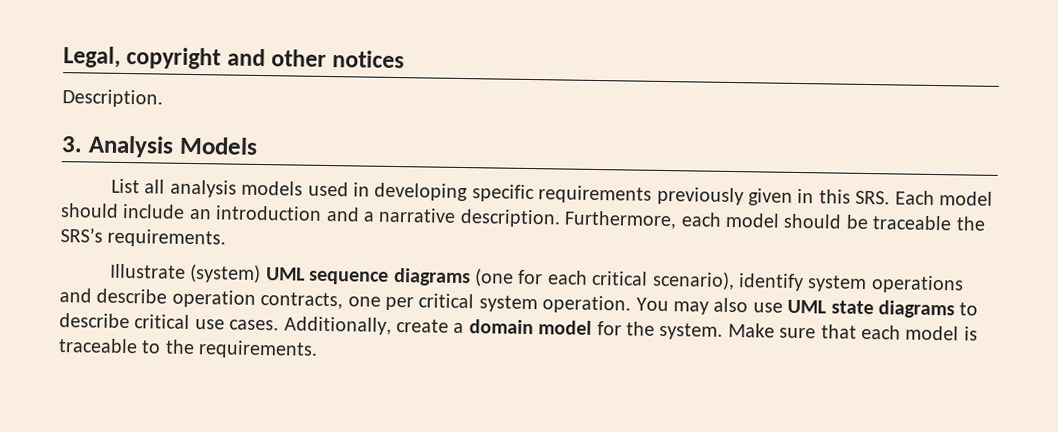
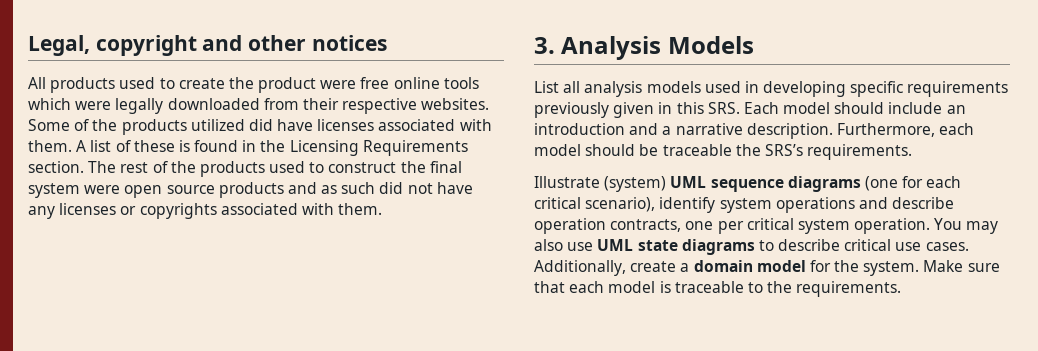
[62,89,163,108] Description. -> [28,77,479,93] [28,98,490,114] [28,119,492,135] [28,140,468,156] [28,161,462,177] [28,182,473,198] [28,203,383,219] All products used to create the product were free online tools which were legally downloaded from their respective websites. Some of the products utilized did have licenses associated with them. A list of these is found in the Licensing Requirements section. The rest of the products used to construct the final system were open source products and as such did not have any licenses or copyrights associated with them.

